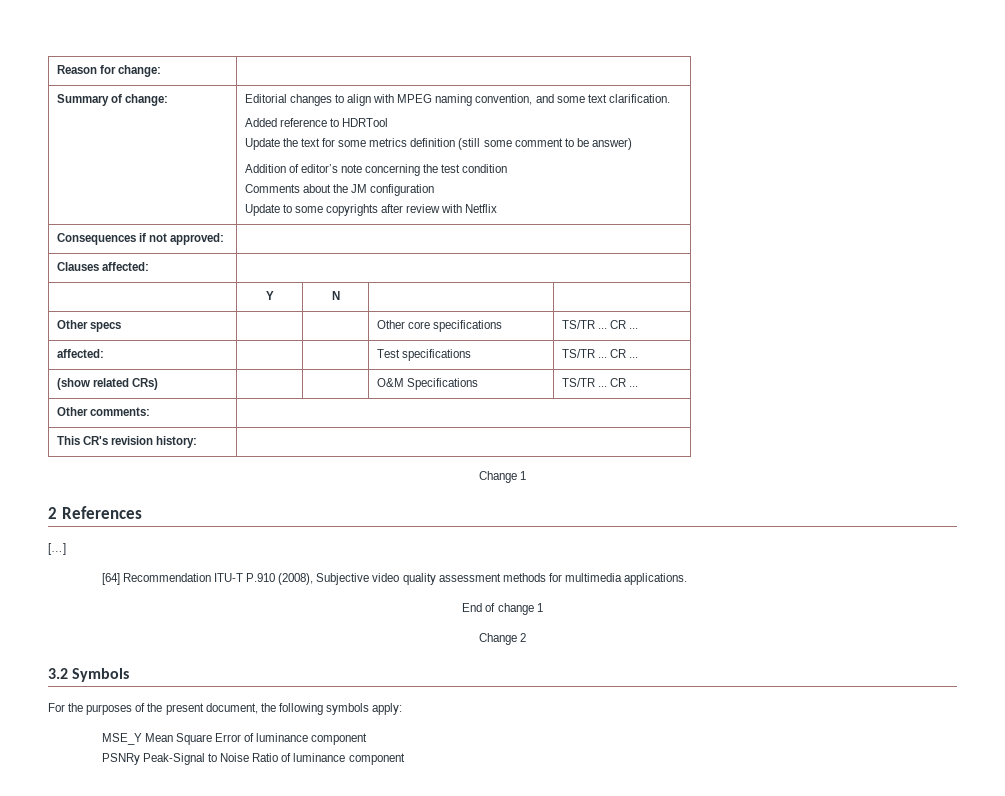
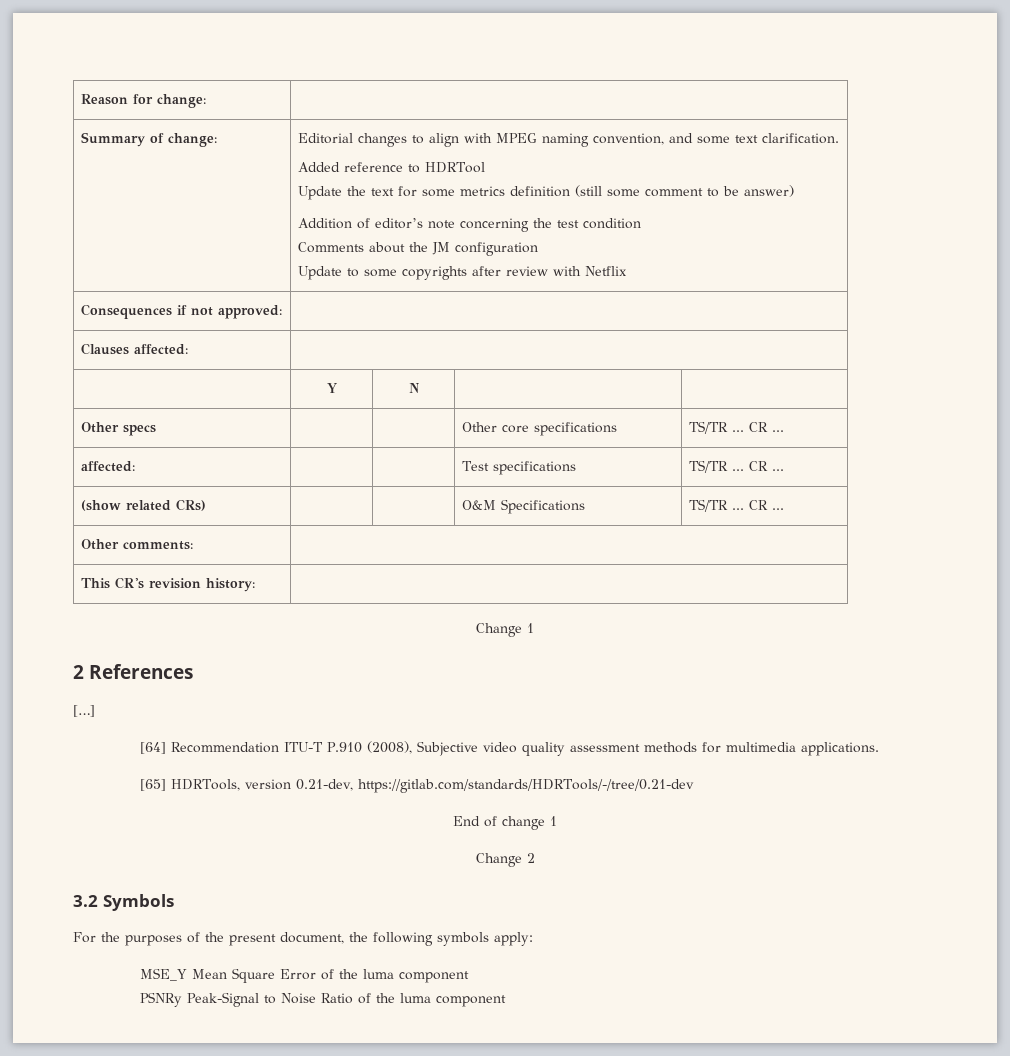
(688, 579) none -> [139,779,694,793] // [65] HDRTools, version 0.21-dev, https://gitlab.com/standards/HDRTools/-/tree/0.21-dev
[256,733,309,742] luminance -> [338,969,394,979] the luma
[293,753,346,762] luminance -> [375,993,431,1003] the luma

